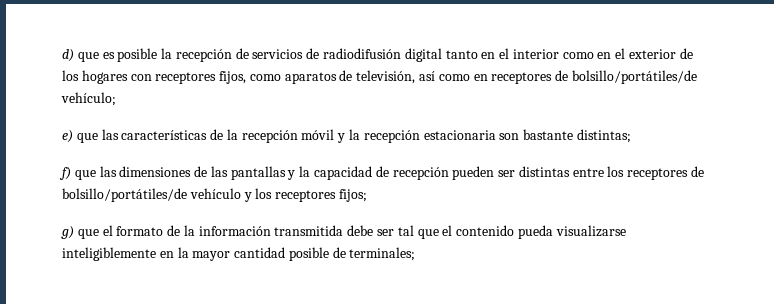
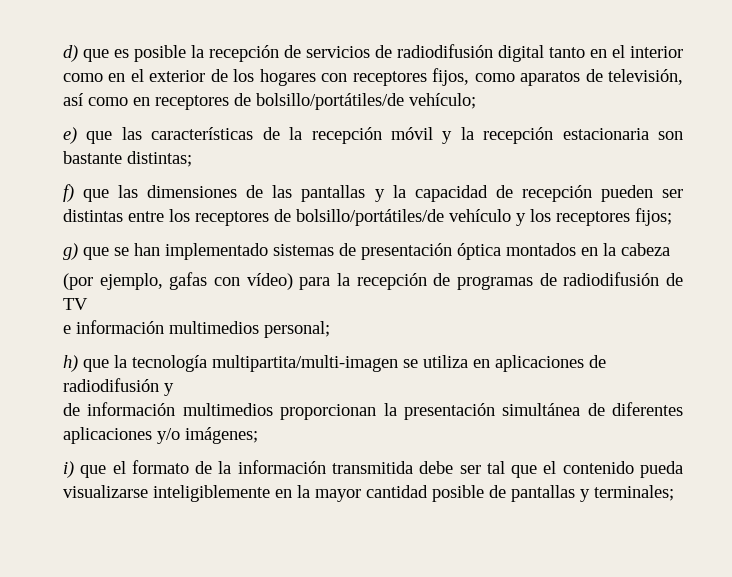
(99, 234) none -> [114,243,670,260] [63,272,683,290] [63,298,88,310] [63,320,330,338] [63,355,606,372] [63,378,174,396] [63,402,683,420] [63,427,258,444] [63,461,107,478] se han implementado sistemas de presentación óptica montados en la cabeza // (por ejemplo, gafas con vídeo) para la recepción de programas de radiodifusión de TV // e información multimedios personal; // h) que la tecnología multipartita/multi-imagen se utiliza en aplicaciones de radiodifusión y // de información multimedios proporcionan la presentación simultánea de diferentes aplicaciones y/o imágenes; // i) que
(346, 252) none -> [511,485,590,502] pantallas y

